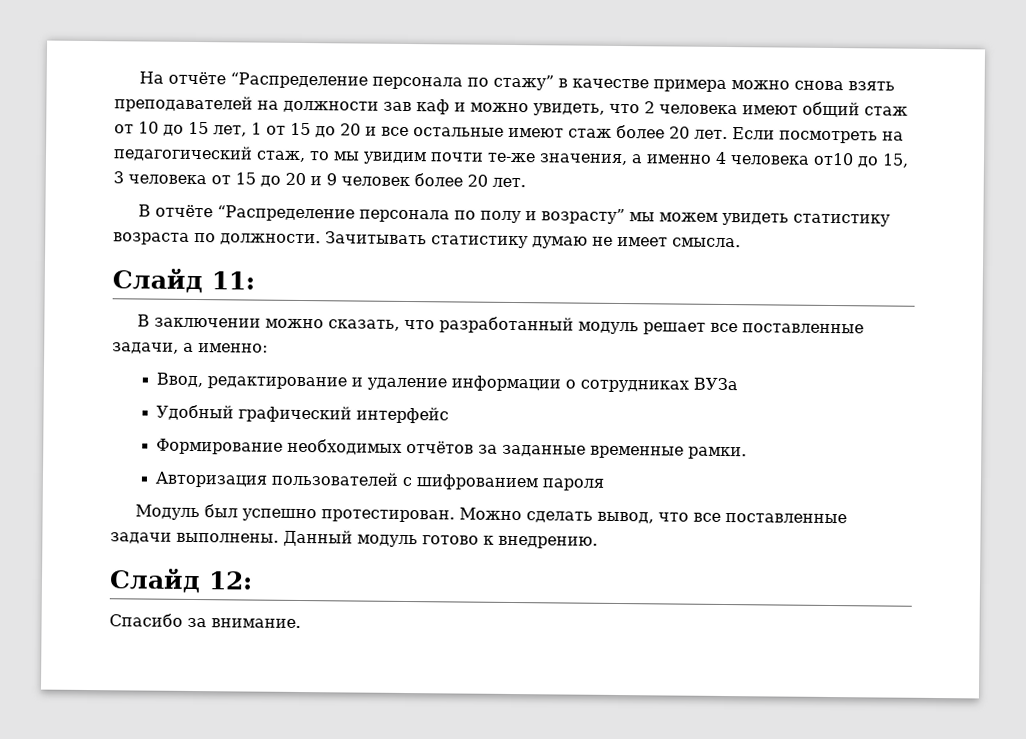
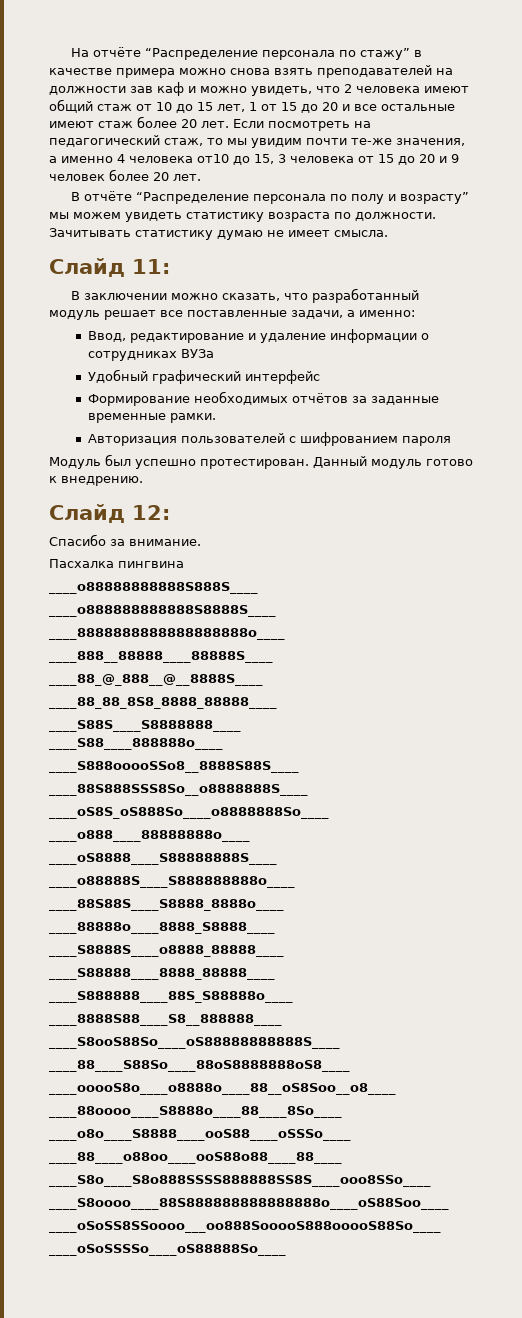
[459,507,848,524] [110,532,279,544] Можно сделать вывод, что все поставленные задачи выполнены. -> (309, 464) none
(301, 623) none -> [49,559,184,568] [49,582,258,594] [49,605,276,617] [49,628,285,640] [49,651,273,663] [49,674,263,686] [49,697,277,709] [49,720,241,732] [49,738,223,750] [49,761,299,773] [49,784,308,796] [49,807,329,819] [49,830,250,842] [49,853,277,865] [49,876,295,888] [49,899,284,911] [49,922,275,934] [49,945,284,957] [49,968,275,980] [49,991,293,1003] [49,1014,282,1026] [49,1037,340,1049] [49,1060,350,1072] [49,1083,396,1095] [49,1106,342,1118] [49,1129,351,1141] [49,1152,342,1164] [49,1175,431,1187] [49,1198,449,1210] [49,1221,441,1233] [49,1244,286,1256] // Пасхалка пингвина // ____o88888888888S888S____ // ____o888888888888S8888S____ // ____8888888888888888888o____ // ____888__88888____88888S____ // ____88_@_888__@__8888S____ // ____88_88_8S8_8888_88888____ // ____S88S____S8888888____ // ____S88____888888o____ // ____S888ooooSSo8__8888S88S____ // ____88S888SSS8So__o8888888S____ // ____oS8S_oS888So____o8888888So____ // ____o888____88888888o____ // ____oS8888____S88888888S____ // ____o88888S____S888888888o____ // ____88S88S____S8888_8888o____ // ____88888o____8888_S8888____ // ____S8888S____o8888_88888____ // ____S88888____8888_88888____ // ____S888888____88S_S88888o____ // ____8888S88____S8__888888____ // ____S8ooS88So____oS88888888888S____ // ____88____S88So____88oS8888888oS8____ // ____ooooS8o____o8888o____88__oS8Soo__o8____ // ____88oooo____S8888o____88____8So____ // ____o8o____S8888____ooS88____oSSSo____ // ____88____o88oo____ooS88o88____88____ // ____S8o____S8o888SSSS888888SS8S____ooo8SSo____ // ____S8oooo____88S888888888888888o____oS88Soo____ // ____oSoSS8SSoooo___oo888SooooS888ooooS88So____ // ____oSoSSSSo____oS88888So____

